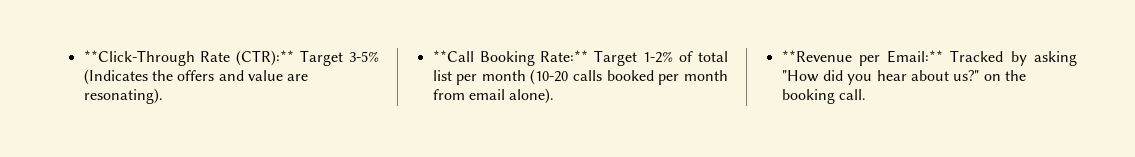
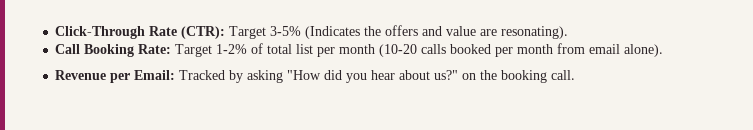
[83,50,295,66] **Click-Through Rate (CTR):** -> [55,26,226,39] Click-Through Rate (CTR):
[432,50,589,66] **Call Booking Rate:** -> [55,44,172,57] Call Booking Rate:
[781,50,944,66] **Revenue per Email:** -> [55,70,176,83] Revenue per Email:

